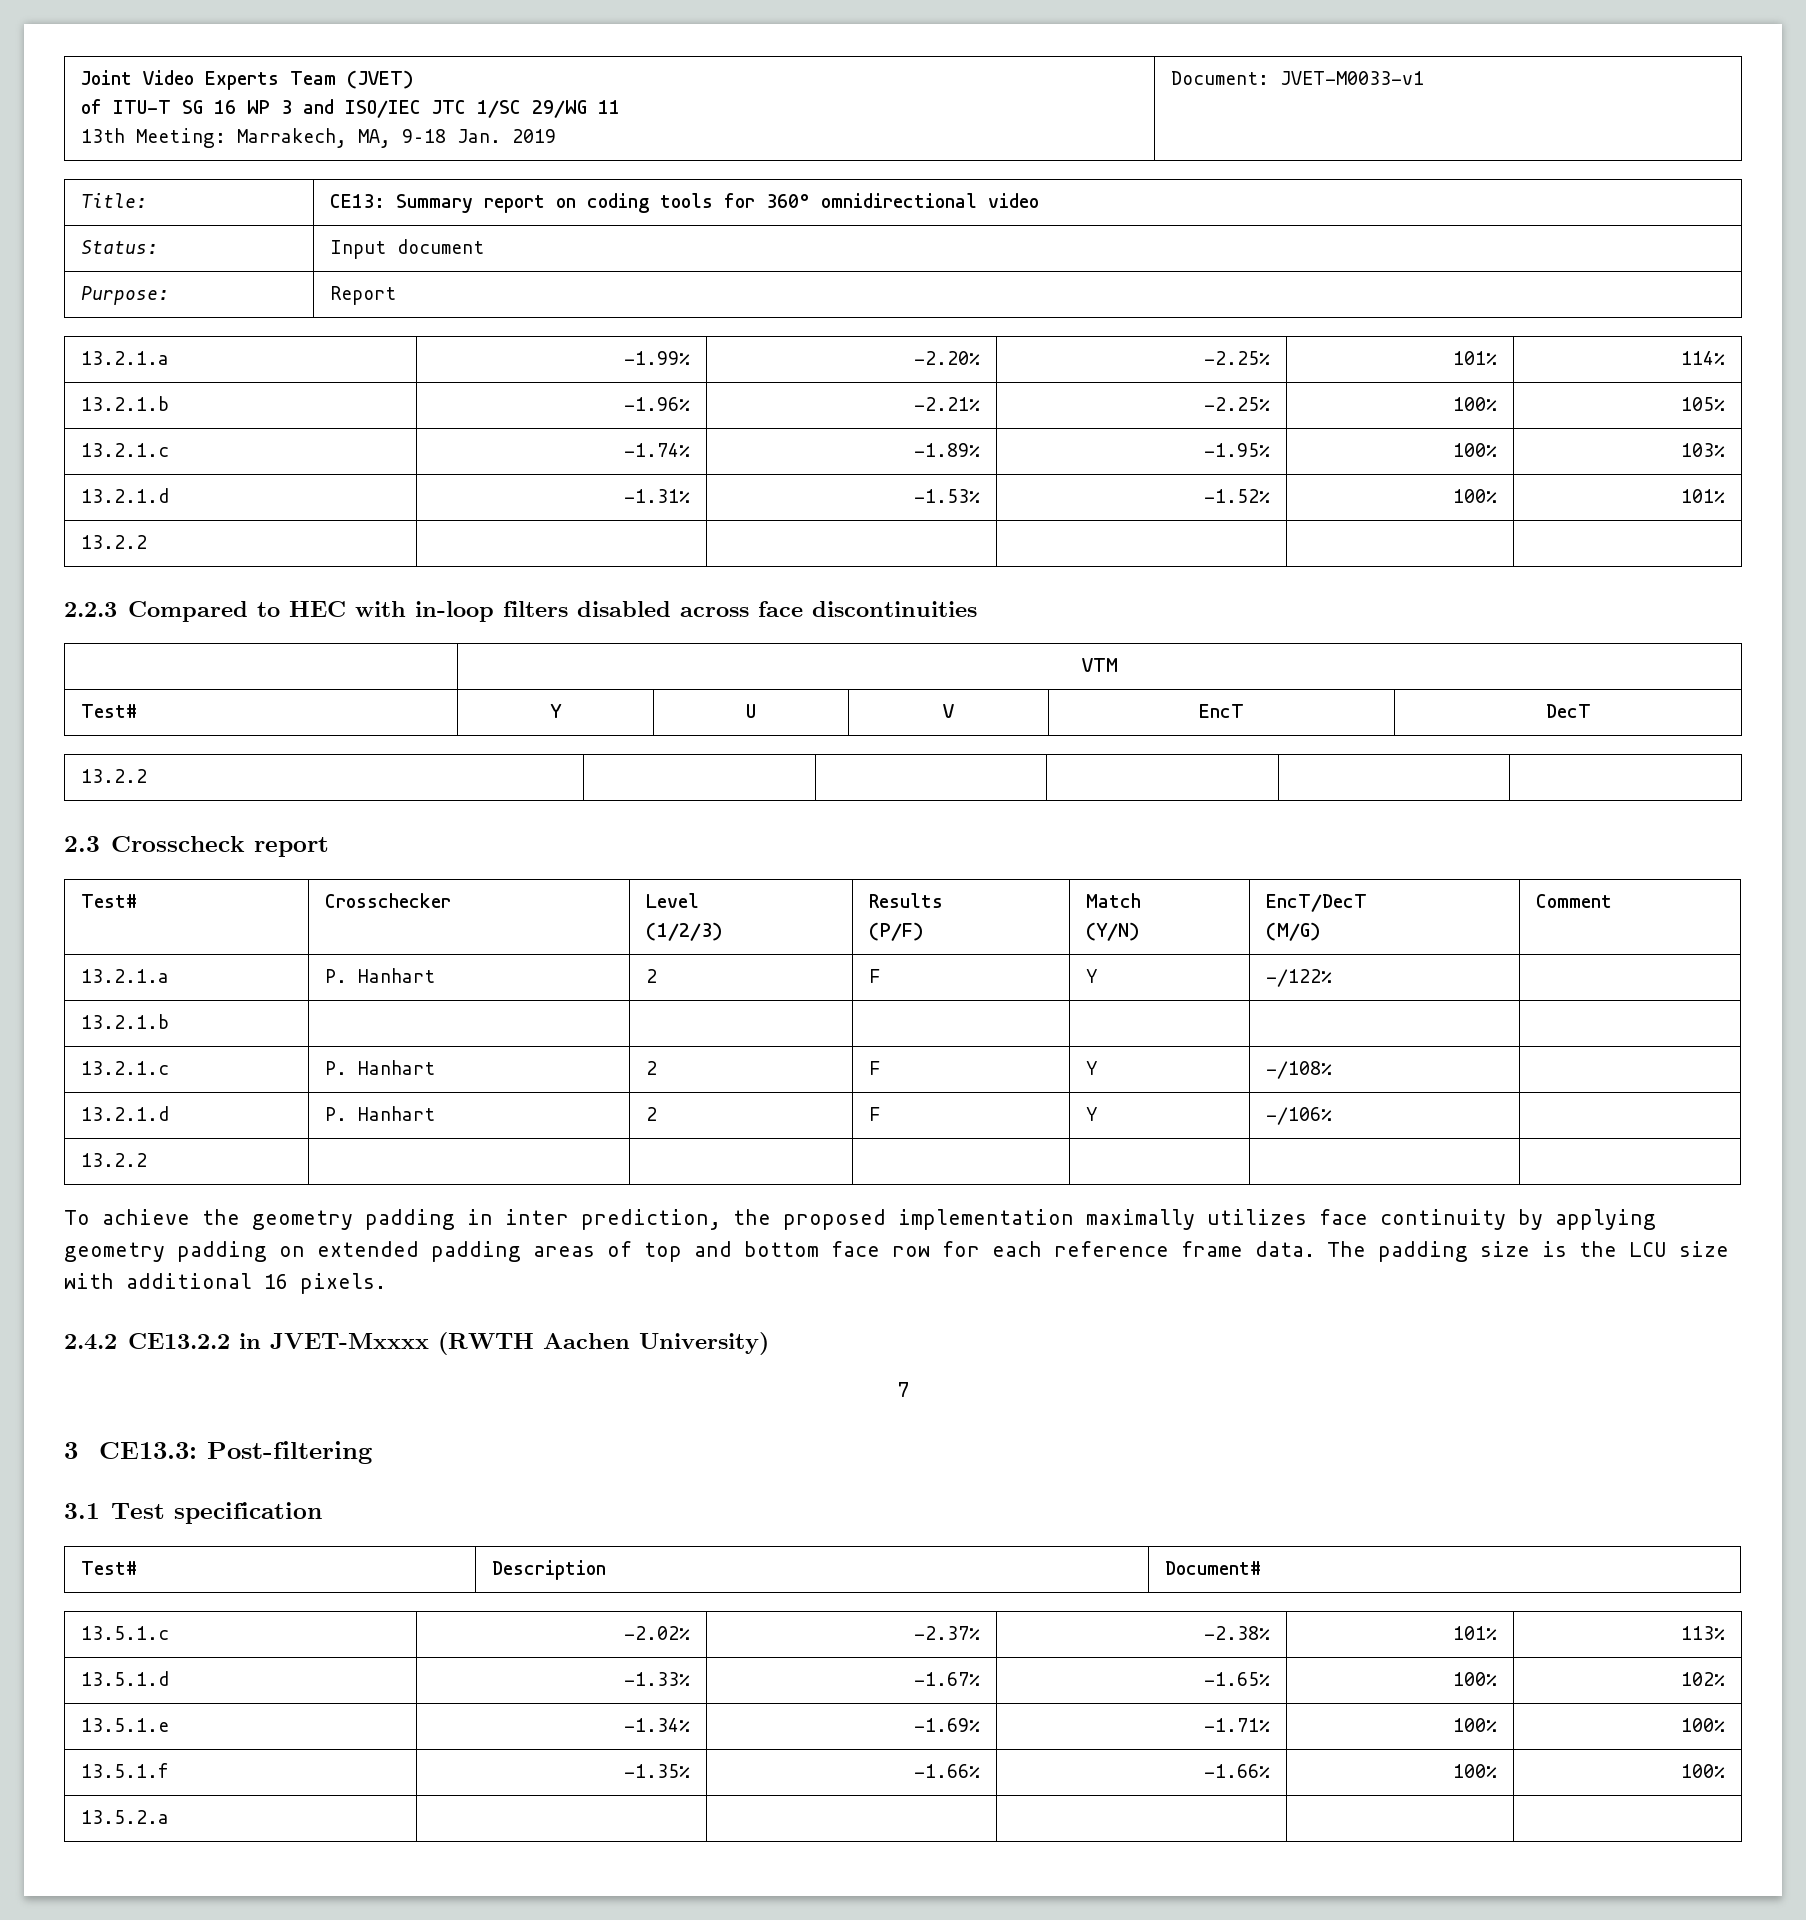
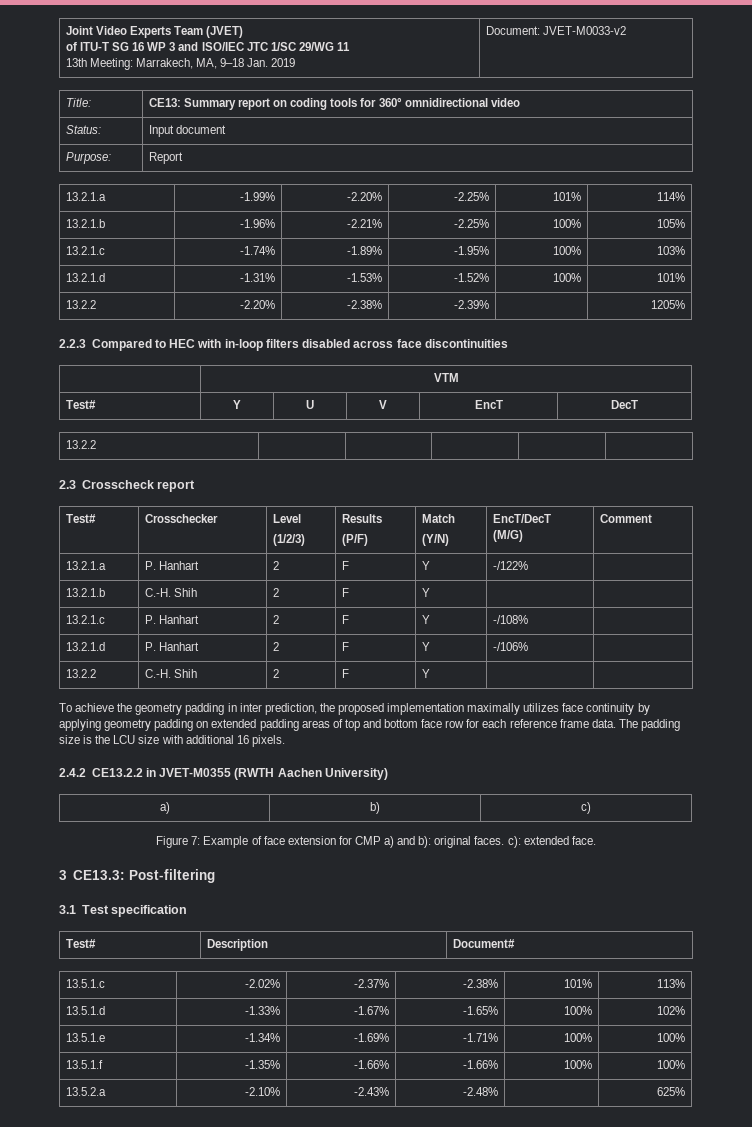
[1280,71,1425,85] JVET-M0033-v1 -> [542,26,626,35] JVET-M0033-v2
(148, 542) | | | | -> [240,300,276,309] [347,300,383,309] [454,300,490,309] [651,300,686,309] -2.20% | -2.38% | -2.39% | | 1205%
(170, 1021) | | | -> [144,588,197,597] [272,588,279,597] [341,588,349,597] [421,588,430,597] C.-H. Shih | 2 | F | Y
(148, 1160) | | | -> [144,669,197,678] [272,669,279,678] [341,669,349,678] [421,669,430,678] C.-H. Shih | 2 | F | Y
[269,1333,429,1349] JVET-Mxxxx -> [159,768,232,777] JVET-M0355
[897,1382,909,1397] // 7 -> [159,802,170,814] [370,802,381,814] [581,802,591,814] [156,836,596,848] // a) | b) | c) // Figure 7: Example of face extension for CMP a) and b): original faces. c): extended face.
(170, 1817) | | | | -> [245,1087,281,1096] [354,1087,390,1096] [463,1087,499,1096] [657,1087,686,1096] -2.10% | -2.43% | -2.48% | | 625%

